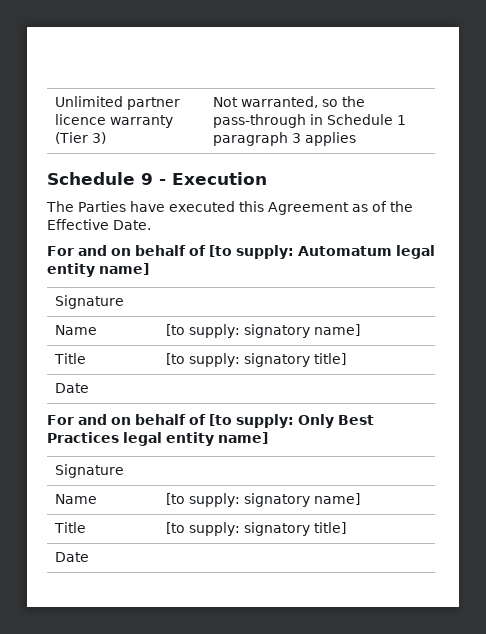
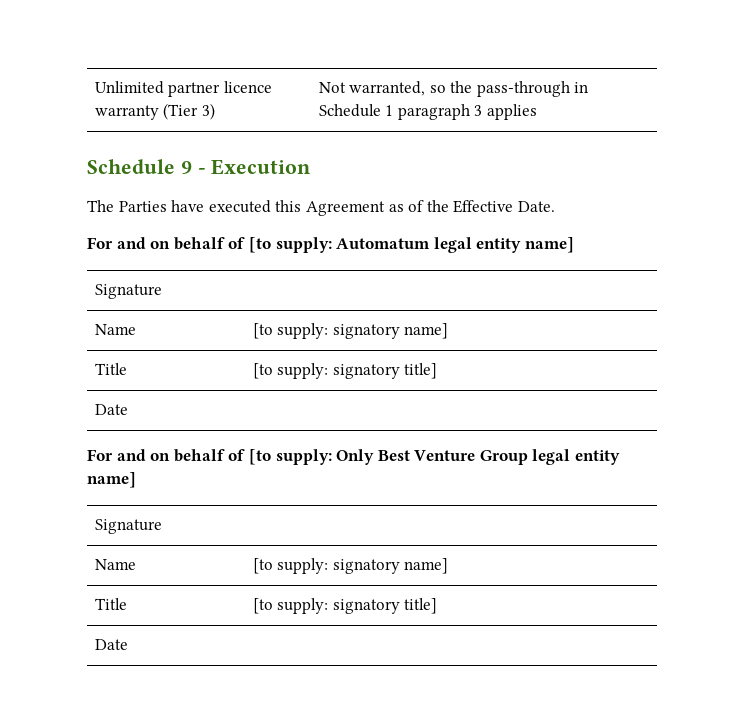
[47,432,119,443] Practices -> [414,450,528,465] Venture Group

